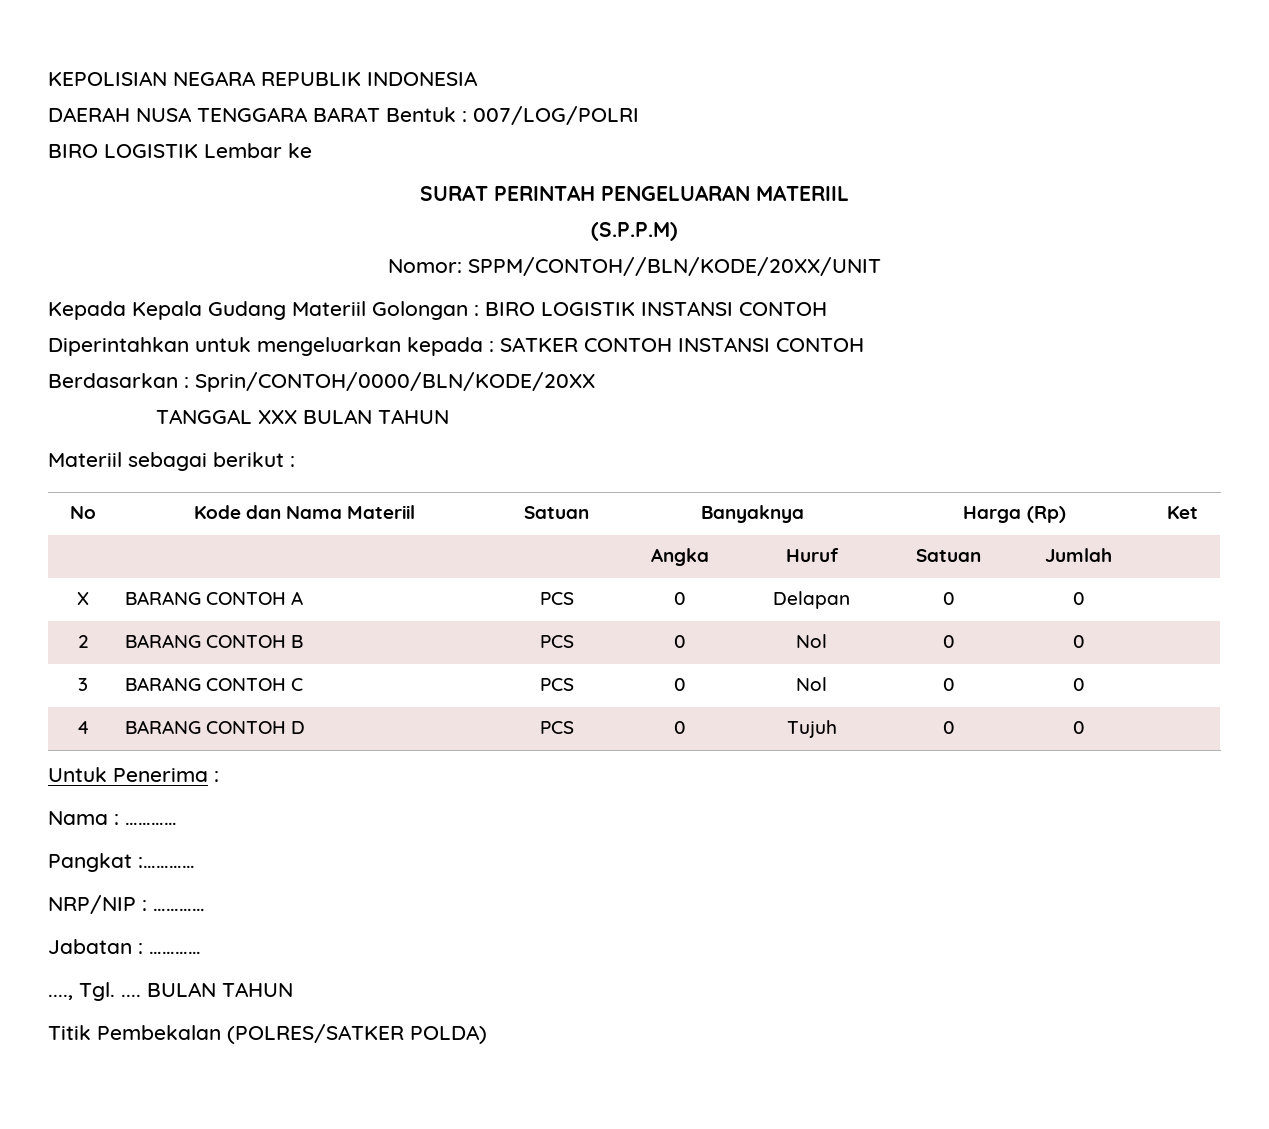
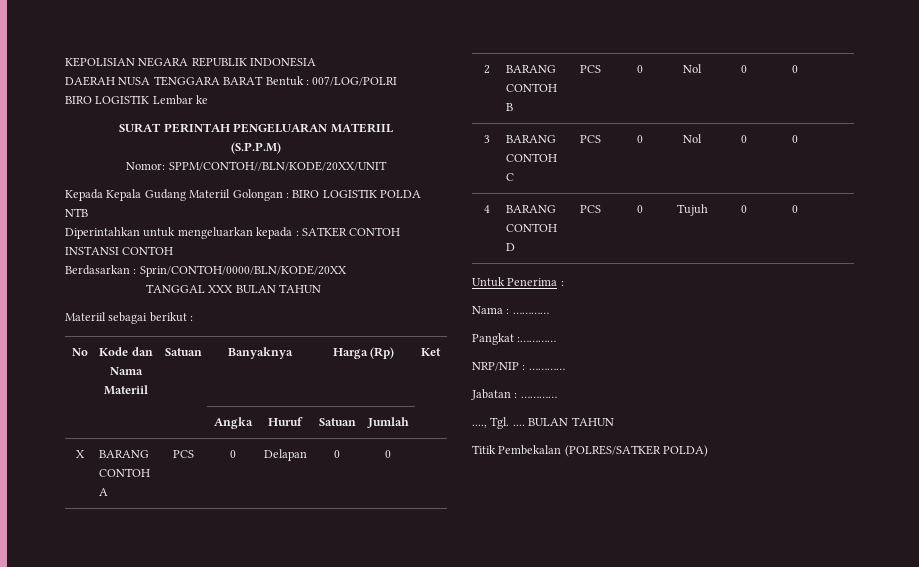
[641,301,827,316] INSTANSI CONTOH -> [380,190,421,198] [65,208,88,217] POLDA NTB

